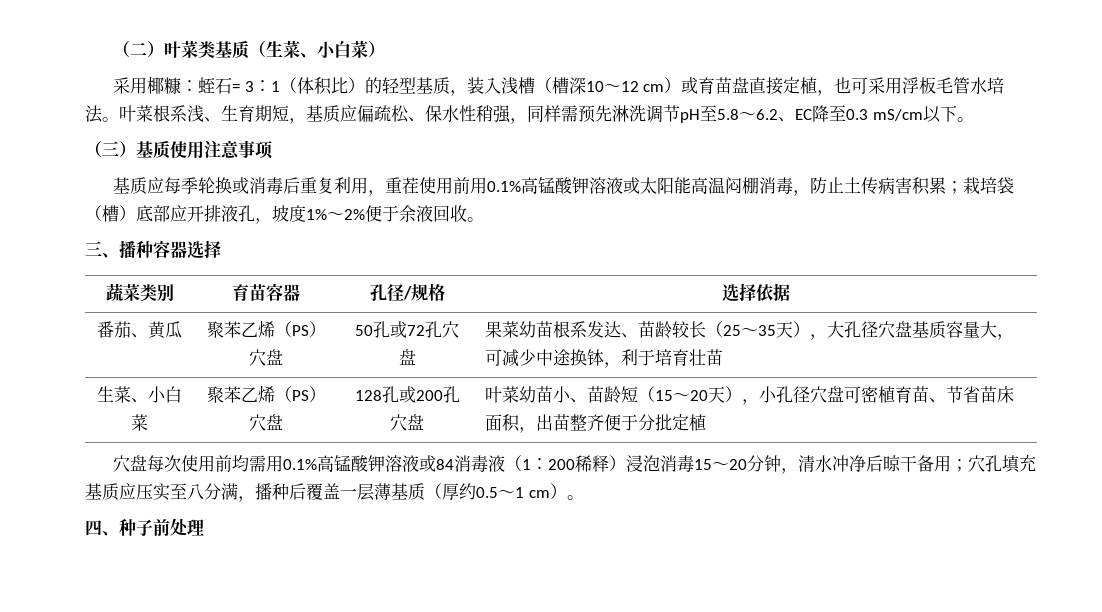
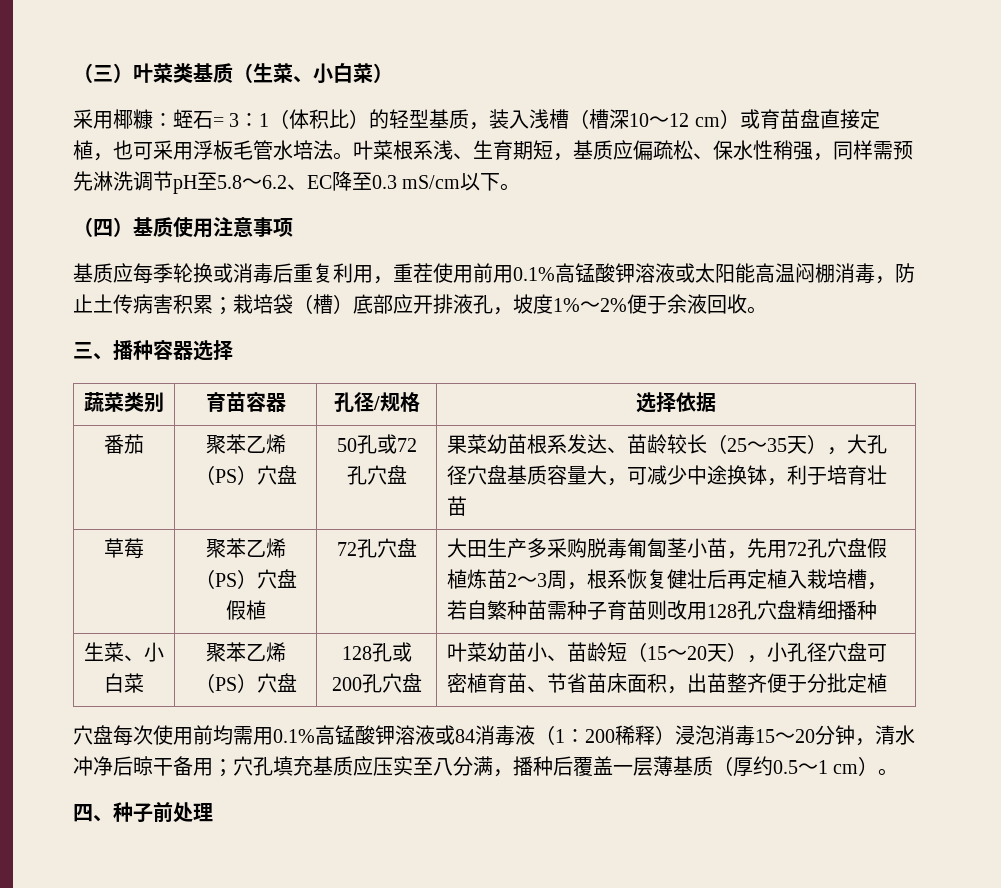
[113,41,148,58] （二 -> [73,63,113,83] （三
[102,141,119,156] 三 -> [93,219,113,237] 四
[131,321,182,339] 、黄瓜 -> (144, 444) none
(723, 357) none -> [104,538,144,559] [205,538,286,558] [194,569,297,589] [225,600,266,620] [336,538,417,558] [446,538,887,559] [446,569,887,590] [446,600,877,620] // 草莓 | 聚苯乙烯（PS）穴盘假植 | 72孔穴盘 | 大田生产多采购脱毒匍匐茎小苗，先用72孔穴盘假植炼苗2～3周，根系恢复健壮后再定植入栽培槽，若自繁种苗需种子育苗则改用128孔穴盘精细播种

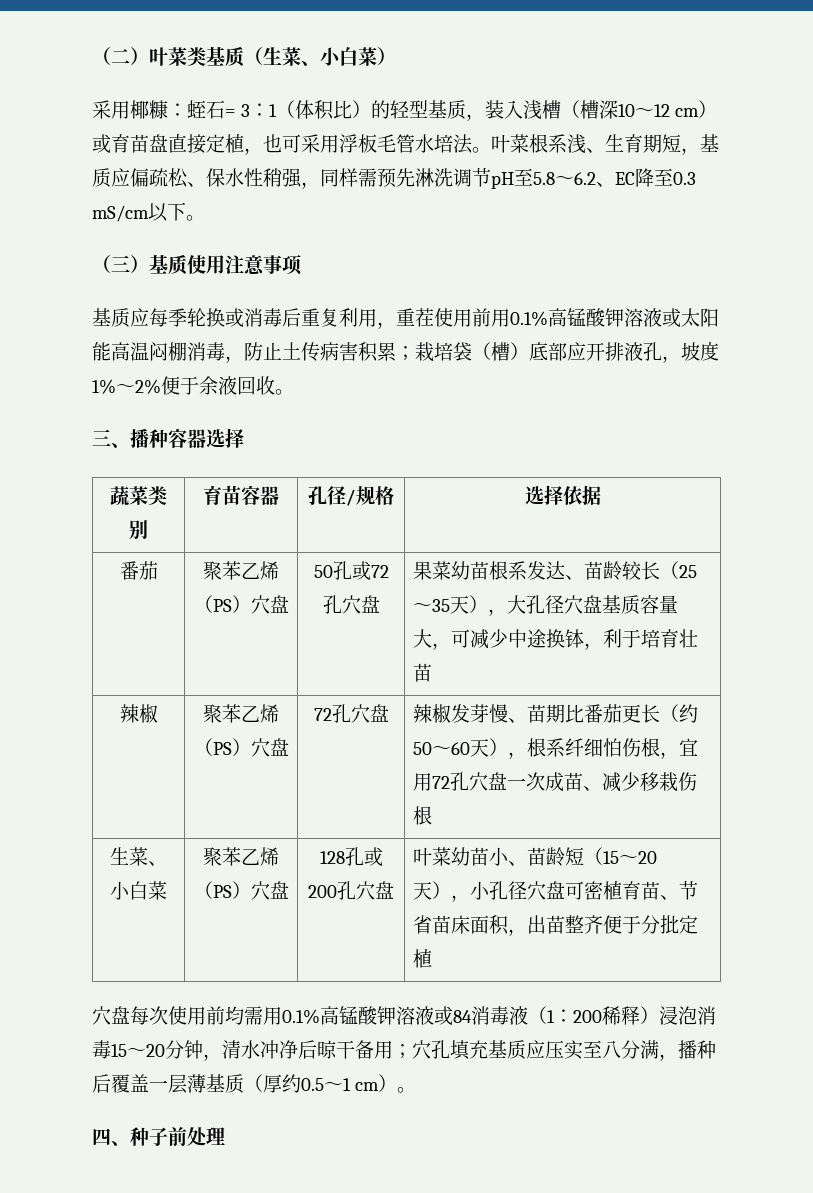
[73,63,113,83] （三 -> [92,47,130,65] （二
[93,219,113,237] 四 -> [111,255,130,272] 三
[104,538,144,559] [205,538,286,558] [194,569,297,589] [225,600,266,620] [336,538,417,558] [446,538,887,559] [446,569,887,590] [446,600,877,620] 草莓 | 聚苯乙烯（PS）穴盘假植 | 72孔穴盘 | 大田生产多采购脱毒匍匐茎小苗，先用72孔穴盘假植炼苗2～3周，根系恢复健壮后再定植入栽培槽，若自繁种苗需种子育苗则改用128孔穴盘精细播种 -> [119,704,158,723] [203,704,279,723] [193,738,289,757] [313,704,389,723] [413,704,699,723] [413,738,699,759] [413,772,698,792] [413,806,433,825] 辣椒 | 聚苯乙烯（PS）穴盘 | 72孔穴盘 | 辣椒发芽慢、苗期比番茄更长（约50～60天），根系纤细怕伤根，宜用72孔穴盘一次成苗、减少移栽伤根

